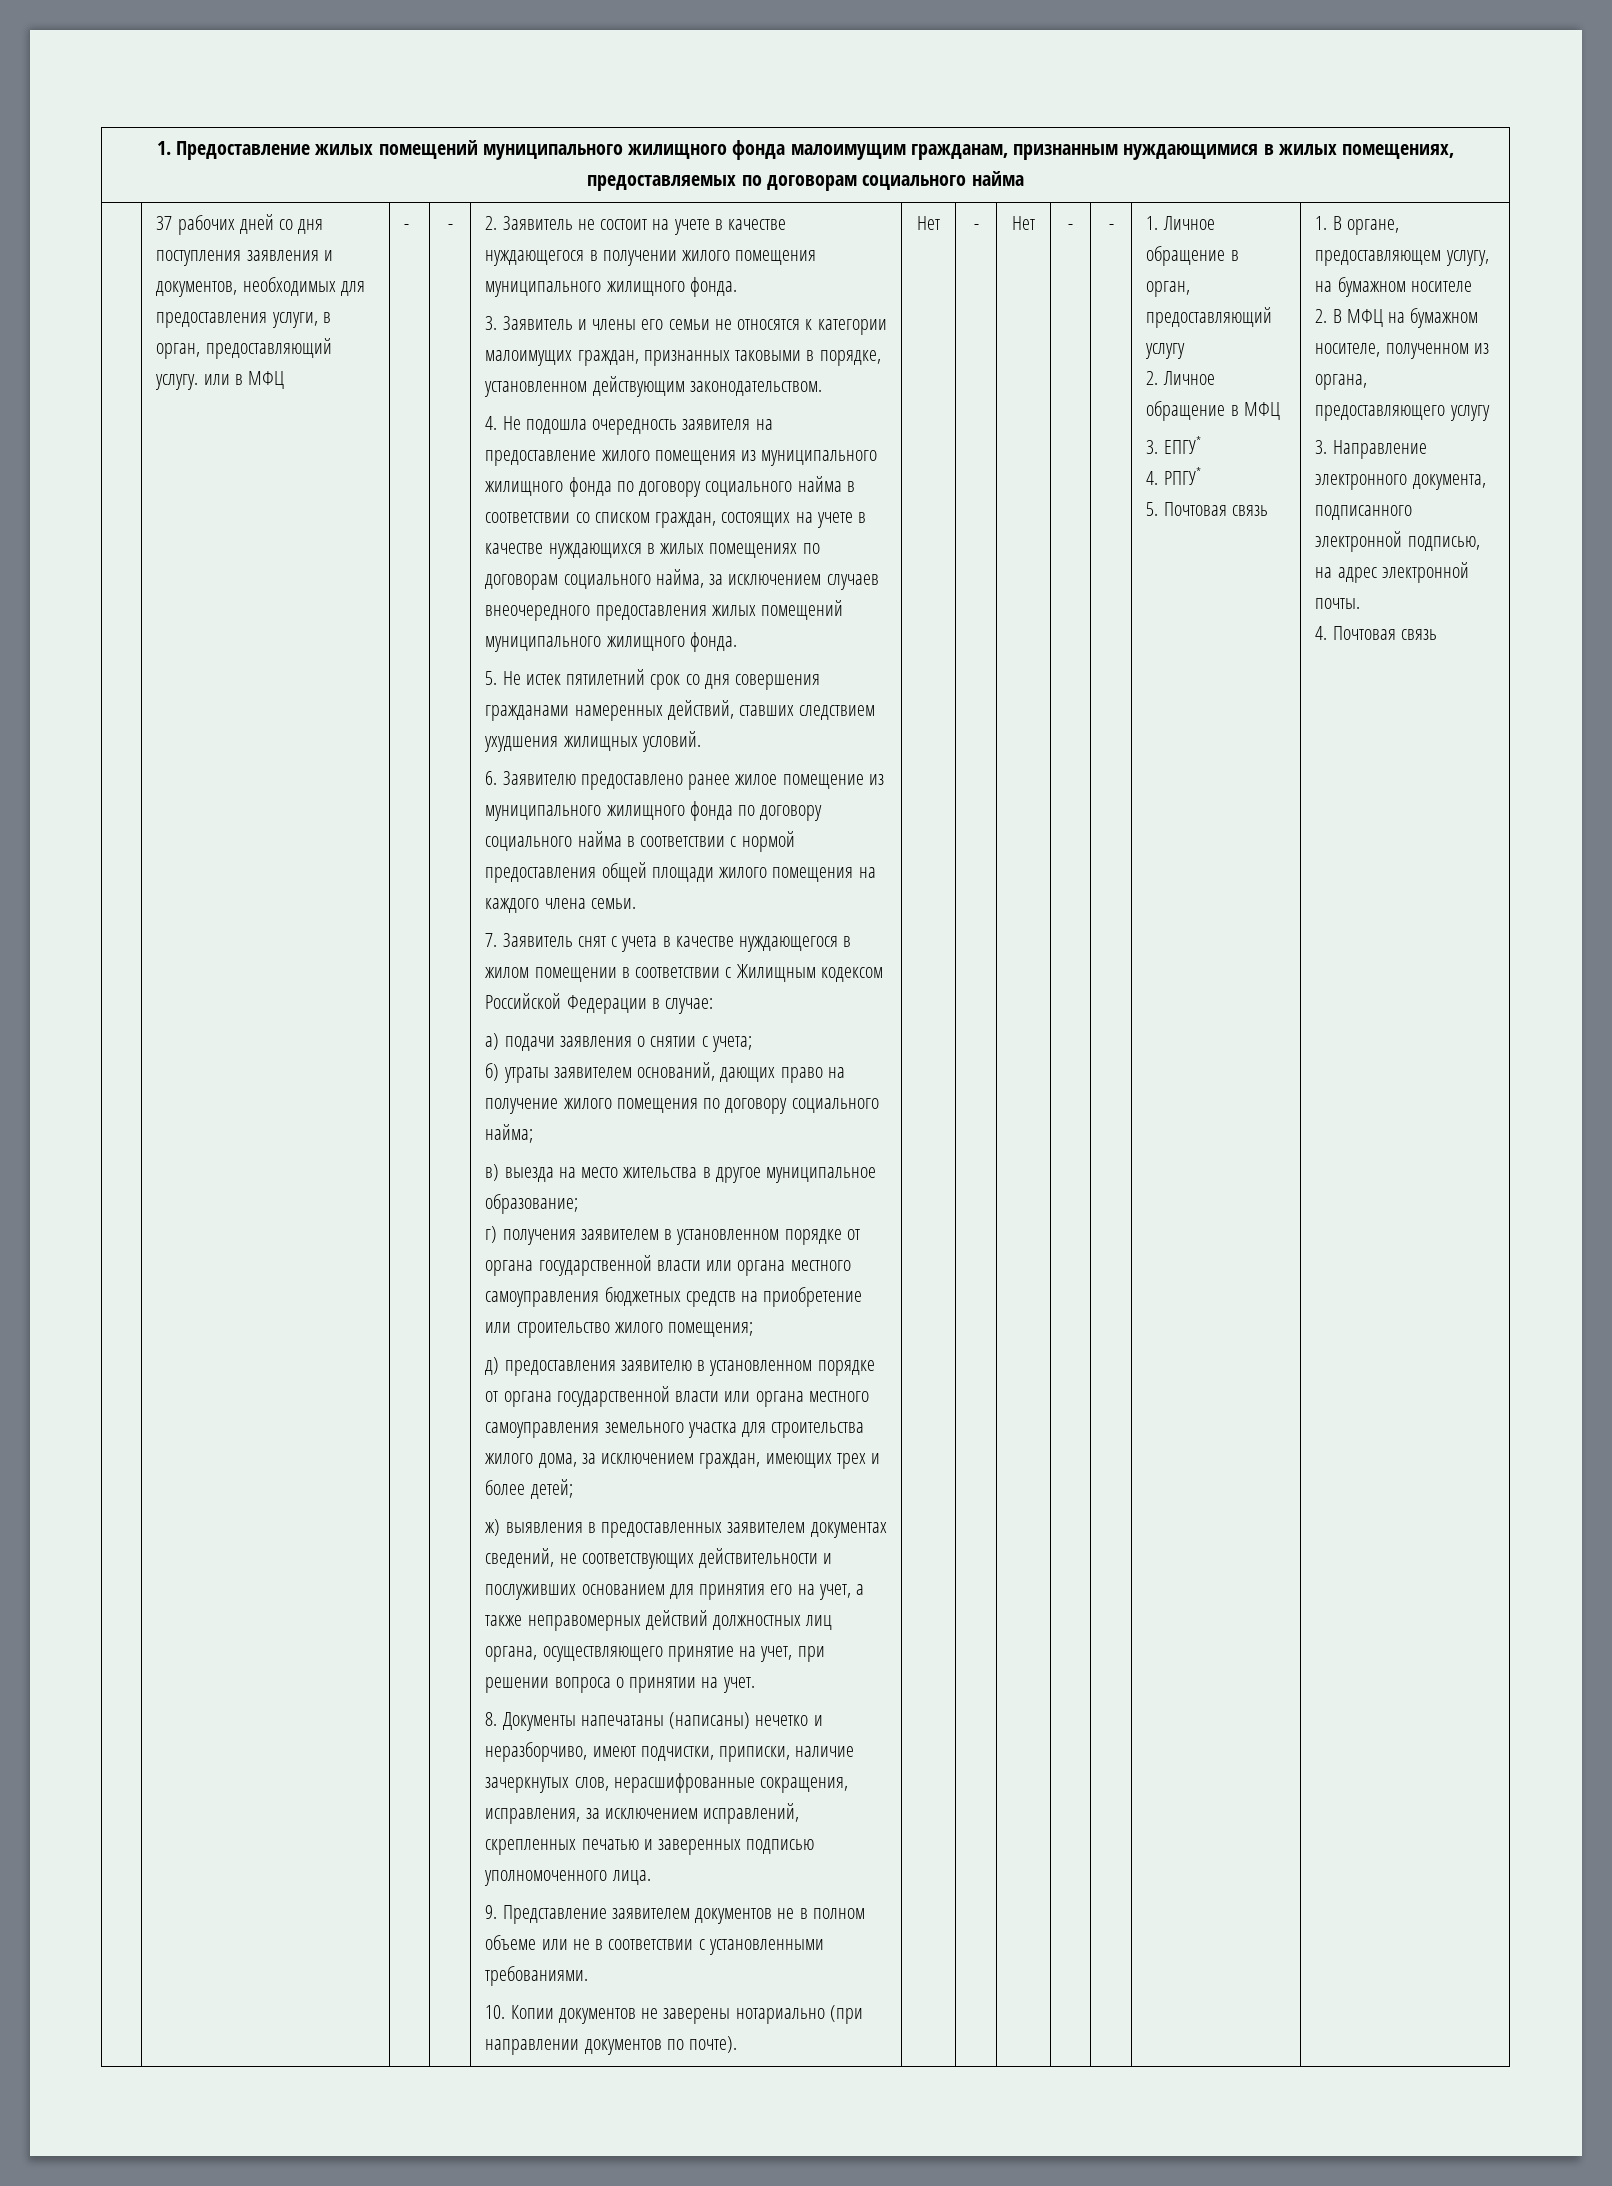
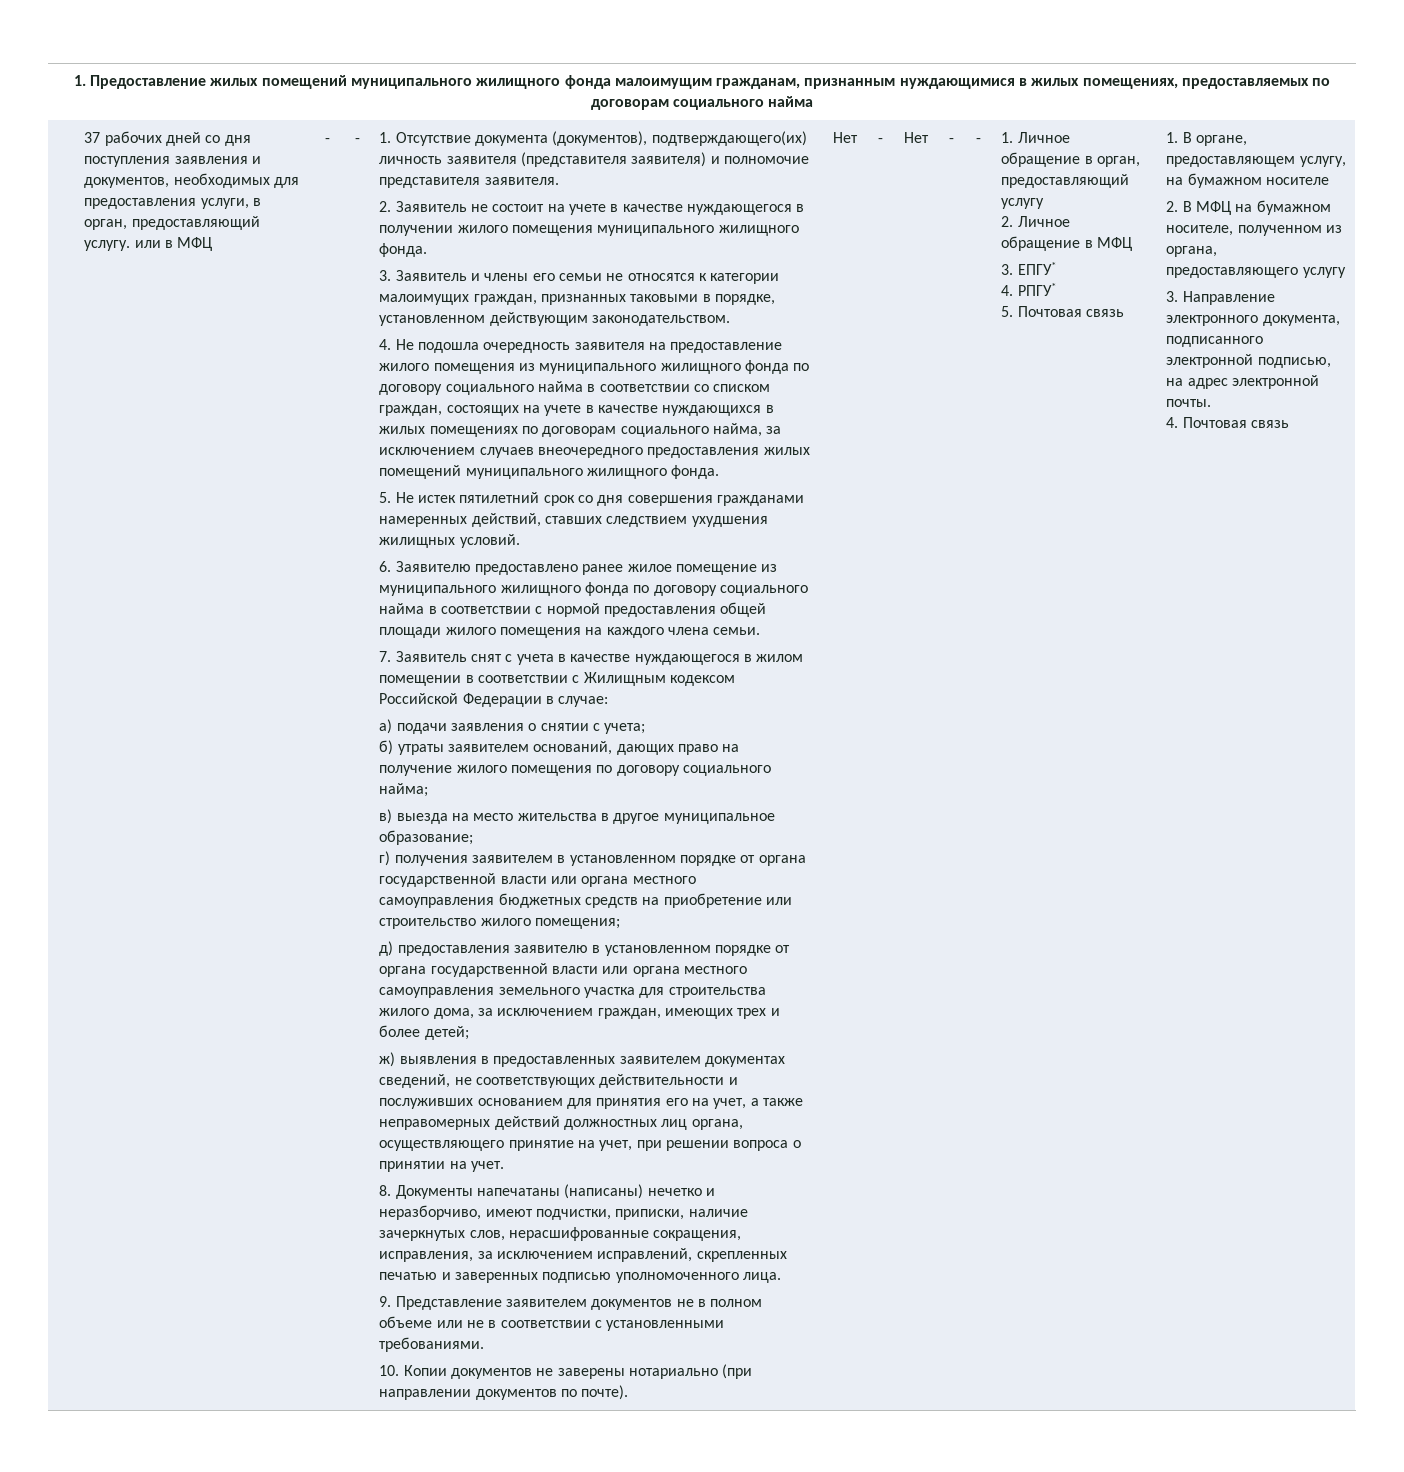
(453, 227) none -> [379,131,807,146] [379,152,809,167] [379,177,559,188] 1. Отсутствие документа (документов), подтверждающего(их) личность заявителя (представителя заявителя) и полномочие представителя заявителя. //

